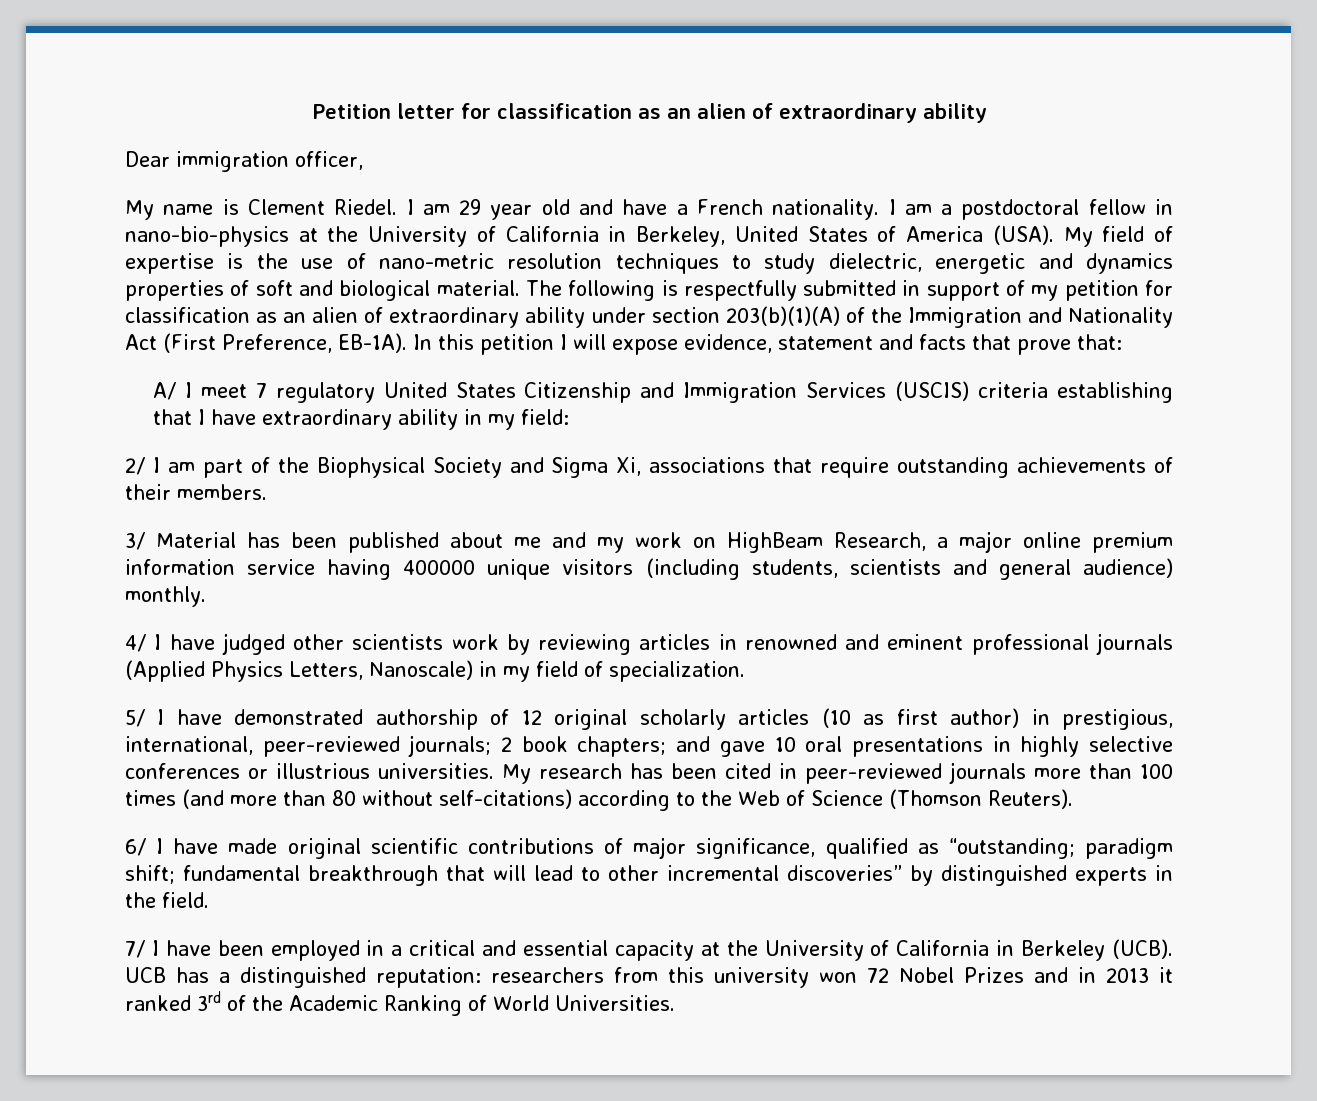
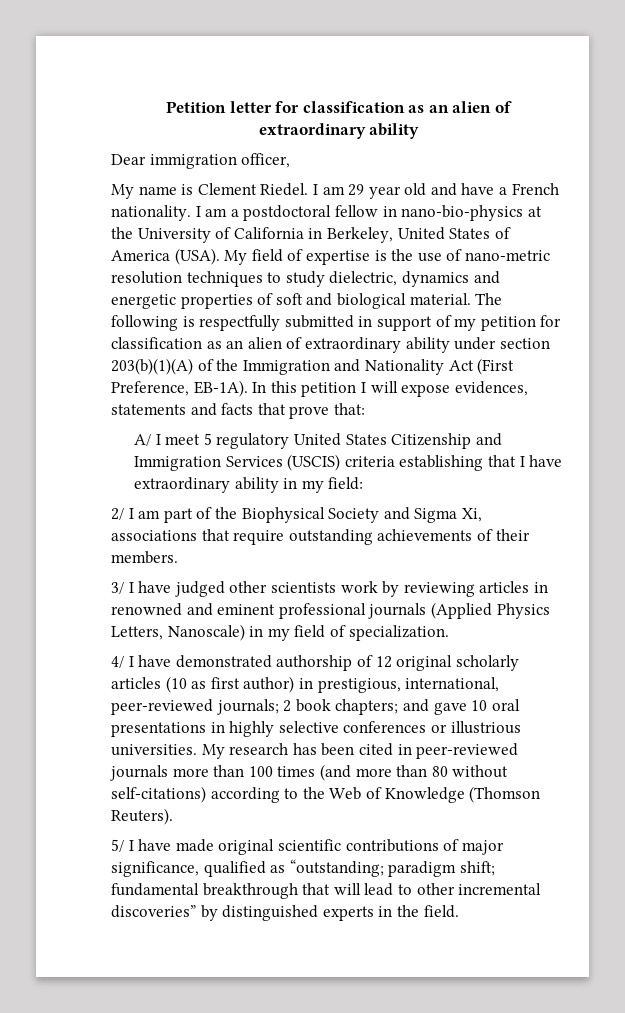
[935,253,1173,274] energetic and dynamics -> [401,271,500,287] [111,294,176,309] dynamics and energetic
[684,334,873,353] evidence, statement -> [454,381,528,396] [111,404,186,415] evidences, statements
[255,383,267,398] 7 -> [203,433,212,445] 5
[156,531,1173,553] [125,558,1173,580] [125,586,206,607] [125,634,146,652] Material has been published about me and my work on HighBeam Research, a major online premium information service having 400000 unique visitors (including students, scientists and general audience) monthly. // 4/ -> (124, 588) none
[125,709,145,727] 5/ -> [111,656,124,668] 4/
[810,790,883,806] Science -> [384,787,465,803] Knowledge
[125,838,146,856] 6/ -> [111,839,124,852] 5/
[125,939,1174,961] [125,967,1173,988] [125,991,675,1016] // 7/ I have been employed in a critical and essential capacity at the University of California in Berkeley (UCB). UCB has a distinguished reputation: researchers from this university won 72 Nobel Prizes and in 2013 it ranked 3rd of the Academic Ranking of World Universities. -> (459, 911) none

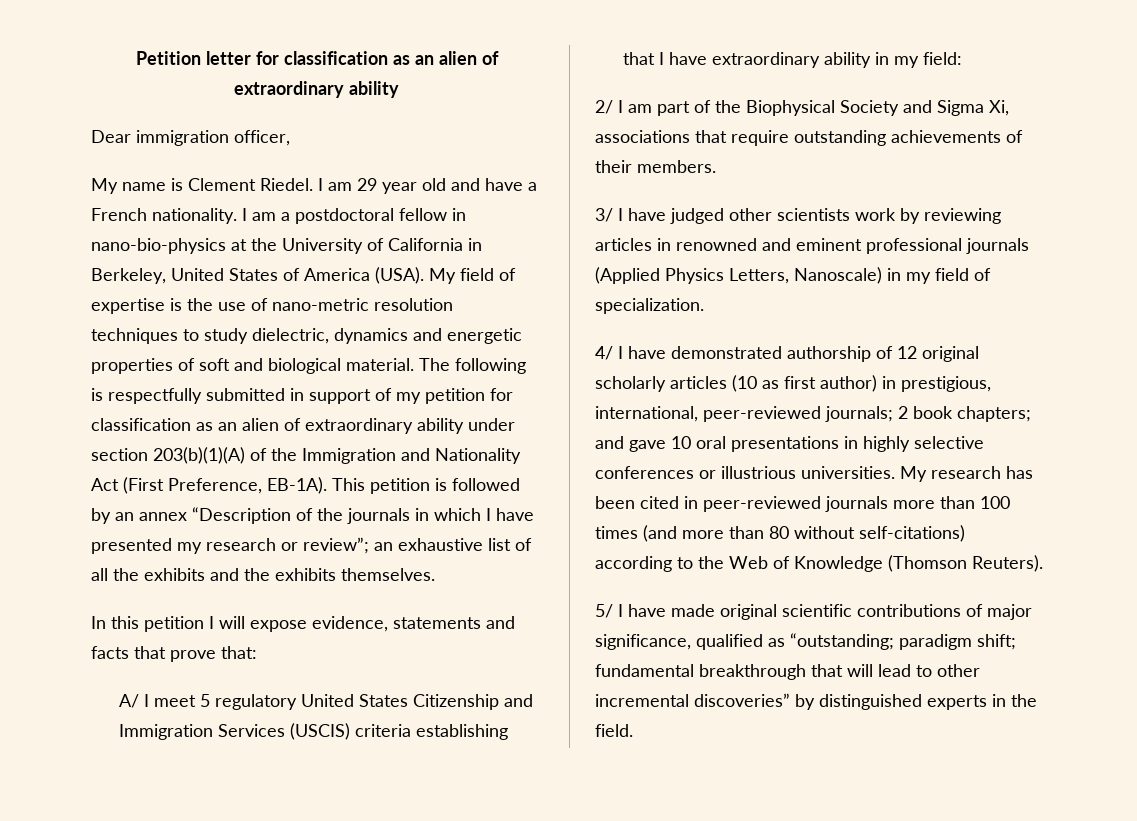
(248, 388) none -> [332,478,520,494] [91,507,534,524] [91,537,532,554] [91,568,435,581] This petition is followed by an annex “Description of the journals in which I have presented my research or review”; an exhaustive list of all the exhibits and the exhibits themselves. //
[454,381,528,396] evidences, -> [312,616,388,632] evidence,

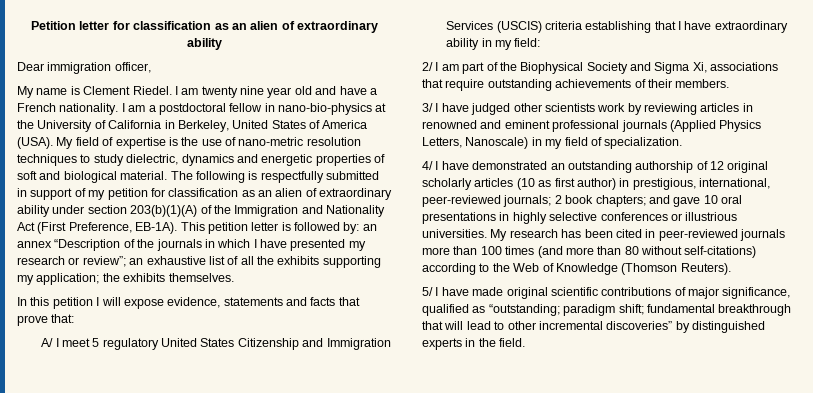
[357,178,377,191] 29 -> [201,86,264,98] twenty nine
(430, 486) none -> [251,222,279,231] letter
[91,508,111,524] by -> [343,222,360,234] by:
[210,568,239,581] and -> [322,256,381,268] [17,273,100,285] supporting my application;
(782, 352) none -> [550,161,632,173] an outstanding

